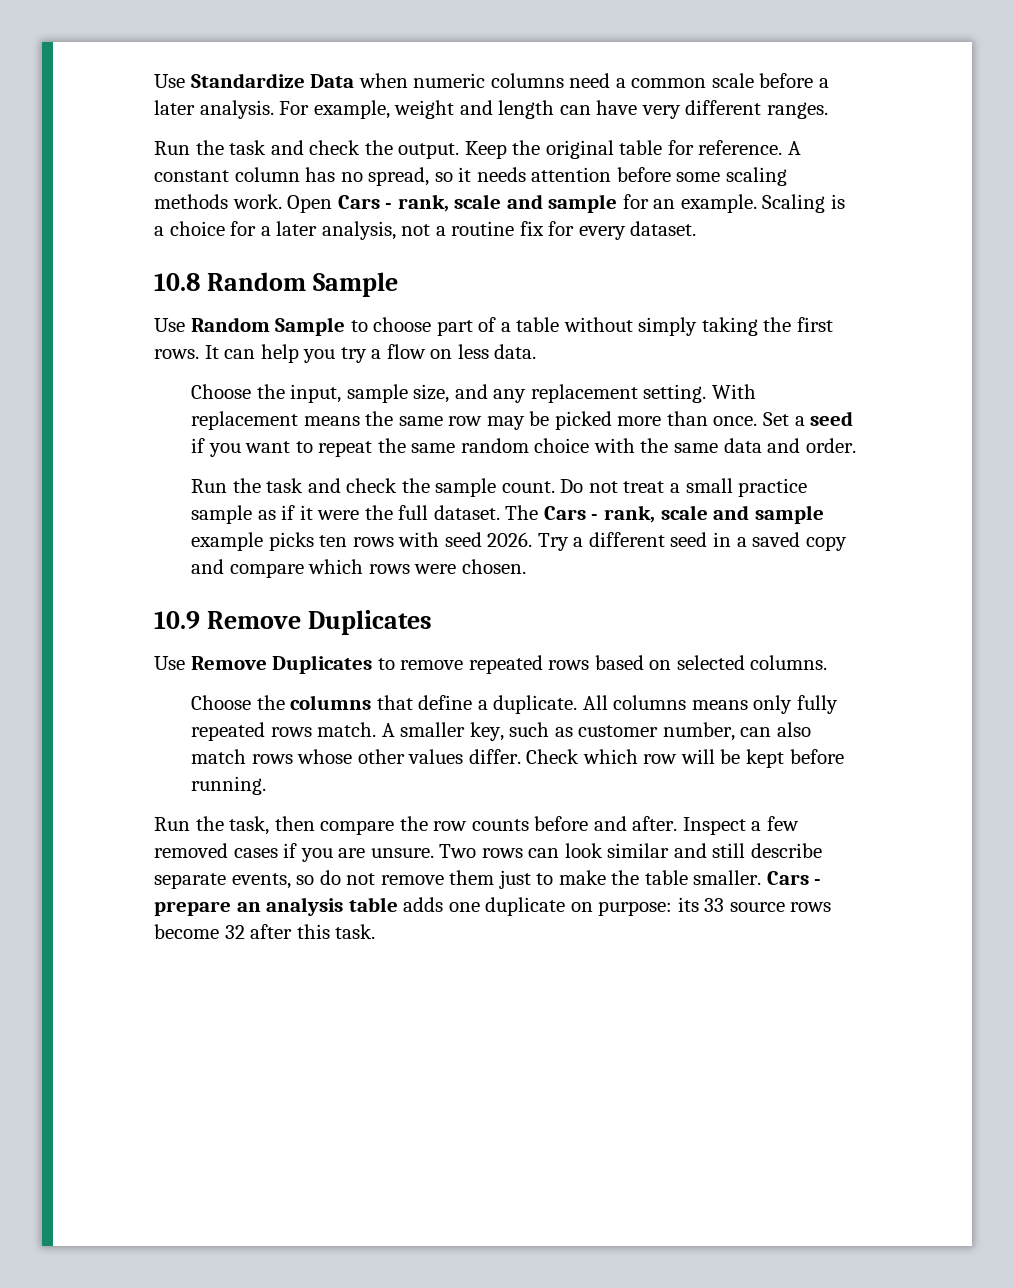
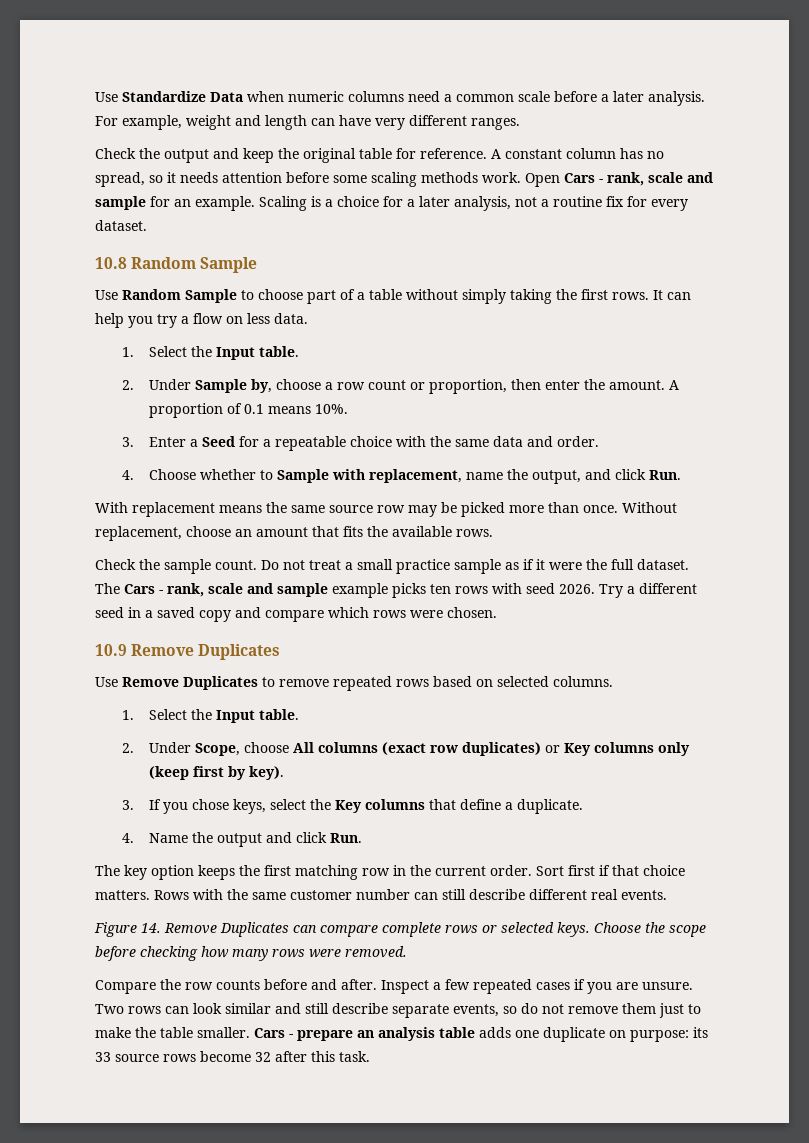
[154,140,507,159] Run the task and check the output. Keep -> [95,148,274,163] Check the output and keep
[191,384,756,403] [191,411,854,430] [191,438,529,457] Choose the input, sample size, and any replacement setting. With replacement means the same row may be picked more than once. Set a seed if you want to repeat the same random -> [122,346,300,360] [122,379,680,394] [149,403,349,418] [122,436,347,451] 1. Select the Input table. // 2. Under Sample by, choose a row count or proportion, then enter the amount. A proportion of 0.1 means 10%. // 3. Enter a Seed for a repeatable
[191,478,398,493] Run the task and check -> [122,469,682,484] [95,502,677,517] [95,526,493,541] [95,559,136,570] 4. Choose whether to Sample with replacement, name the output, and click Run. // With replacement means the same source row may be picked more than once. Without replacement, choose an amount that fits the available rows. // Check
[191,695,285,710] Choose the -> [122,709,300,723] [122,742,691,756] [149,766,285,780] [122,799,363,814] 1. Select the Input table. // 2. Under Scope, choose All columns (exact row duplicates) or Key columns only (keep first by key). // 3. If you chose keys, select the Key
[582,695,839,714] [191,722,812,741] [191,749,844,768] [191,776,267,795] [154,816,395,835] All columns means only fully repeated rows match. A smaller key, such as customer number, can also match rows whose other values differ. Check which row will be kept before running. // Run the task, then compare -> [122,832,363,847] [95,865,685,880] [95,889,667,900] [94,922,706,937] [95,946,407,961] [95,980,156,994] // 4. Name the output and click Run. // The key option keeps the first matching row in the current order. Sort first if that choice matters. Rows with the same customer number can still describe different real events. // Figure 14. Remove Duplicates can compare complete rows or selected keys. Choose the scope before checking how many rows were removed. // Compare
[154,843,228,858] removed -> [473,979,532,994] repeated

